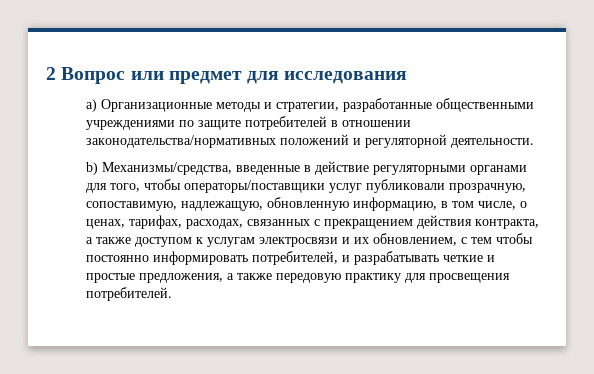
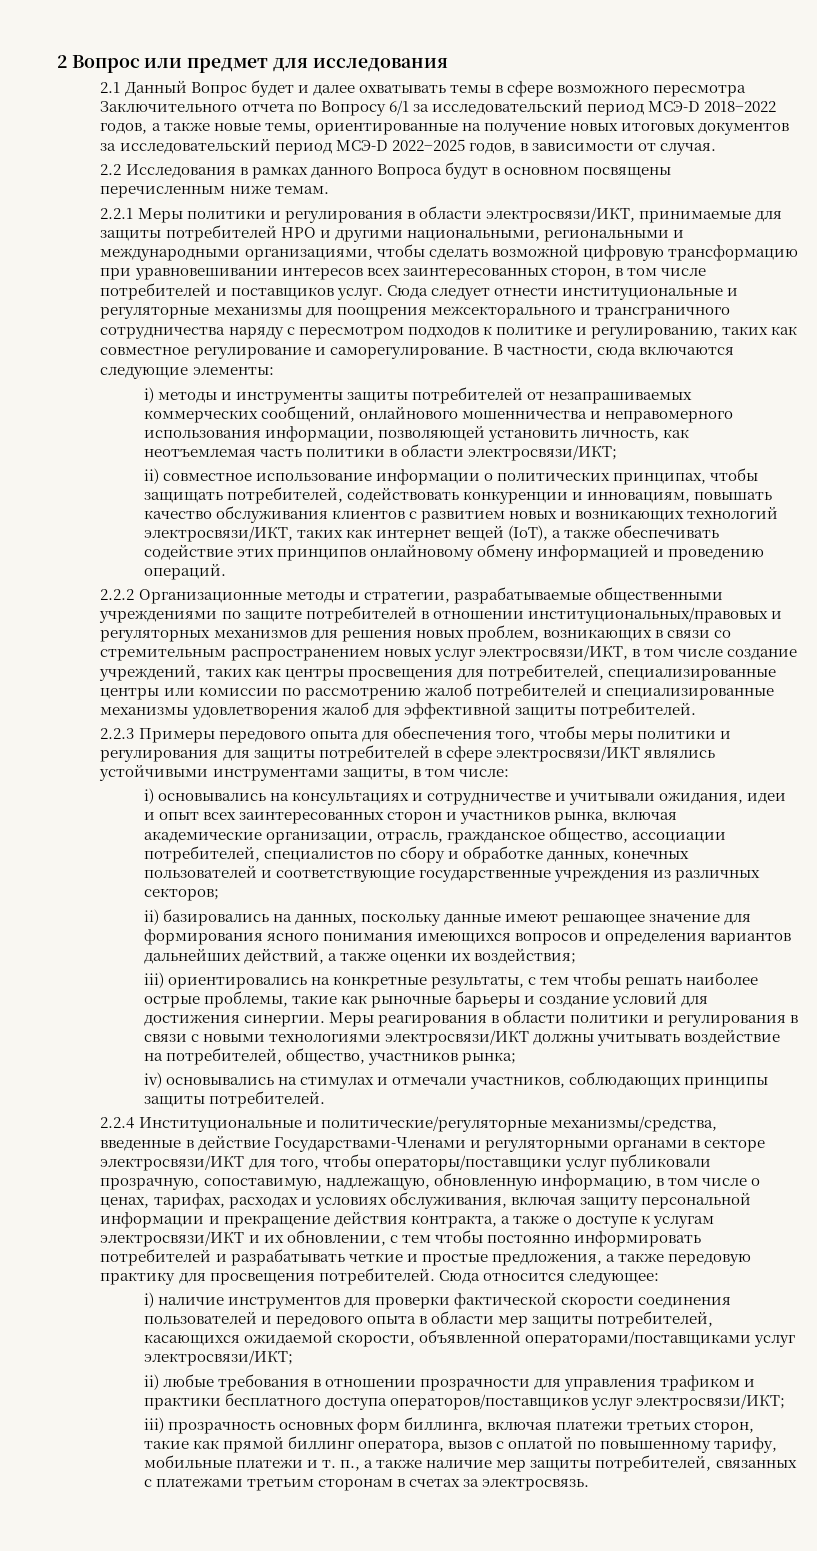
[86,99,98,112] a) -> [100,80,747,97] [100,99,776,116] [100,122,789,135] [100,138,716,155] [100,162,671,179] [100,185,329,198] [100,206,782,223] [100,225,684,242] [100,244,798,261] [100,268,706,280] [100,283,738,300] [100,306,730,319] [100,326,797,339] [100,344,734,359] [100,367,274,379] [143,387,693,404] [143,406,734,423] [143,425,690,442] [143,444,618,461] [143,468,759,485] [143,487,773,504] [143,506,779,523] [143,525,720,542] [143,544,765,561] [143,563,226,580] [100,589,135,600] 2.1 Данный Вопрос будет и далее охватывать темы в сфере возможного пересмотра Заключительного отчета по Вопросу 6/1 за исследовательский период МСЭ-D 2018−2022 годов, а также новые темы, ориентированные на получение новых итоговых документов за исследовательский период МСЭ-D 2022−2025 годов, в зависимости от случая. // 2.2 Исследования в рамках данного Вопроса будут в основном посвящены перечисленным ниже темам. // 2.2.1 Меры политики и регулирования в области электросвязи/ИКТ, принимаемые для защиты потребителей НРО и другими национальными, региональными и международными организациями, чтобы сделать возможной цифровую трансформацию при уравновешивании интересов всех заинтересованных сторон, в том числе потребителей и поставщиков услуг. Сюда следует отнести институциональные и регуляторные механизмы для поощрения межсекторального и трансграничного сотрудничества наряду с пересмотром подходов к политике и регулированию, таких как совместное регулирование и саморегулирование. В частности, сюда включаются следующие элементы: // i) методы и инструменты защиты потребителей от незапрашиваемых коммерческих сообщений, онлайнового мошенничества и неправомерного использования информации, позволяющей установить личность, как неотъемлемая часть политики в области электросвязи/ИКТ; // ii) совместное использование информации о политических принципах, чтобы защищать потребителей, содействовать конкуренции и инновациям, повышать качество обслуживания клиентов с развитием новых и возникающих технологий электросвязи/ИКТ, таких как интернет вещей (IoT), а также обеспечивать содействие этих принципов онлайновому обмену информацией и проведению операций. // 2.2.2
[343,98,433,112] разработанные -> [453,587,591,604] разрабатываемые
[86,134,535,148] [86,161,528,175] законодательства/нормативных положений и регуляторной деятельности. // b) Механизмы/средства, введенные в действие регуляторными органами -> [527,607,782,623] [100,625,731,642] [100,645,797,661] [99,664,776,681] [100,683,774,700] [100,702,696,719] [100,726,731,743] [100,745,715,762] [99,764,509,781] [143,788,787,805] [143,811,678,824] [143,827,727,844] [143,846,690,863] [143,865,761,882] [143,888,219,901] [143,909,752,926] [143,929,792,945] [143,948,577,964] [143,972,759,989] [143,991,709,1008] [143,1010,799,1027] [143,1029,781,1046] [143,1048,517,1065] [143,1072,769,1089] [143,1091,326,1108] [100,1116,717,1132] [100,1135,765,1152] [100,1155,245,1171] институциональных/правовых и регуляторных механизмов для решения новых проблем, возникающих в связи со стремительным распространением новых услуг электросвязи/ИКТ, в том числе создание учреждений, таких как центры просвещения для потребителей, специализированные центры или комиссии по рассмотрению жалоб потребителей и специализированные механизмы удовлетворения жалоб для эффективной защиты потребителей. // 2.2.3 Примеры передового опыта для обеспечения того, чтобы меры политики и регулирования для защиты потребителей в сфере электросвязи/ИКТ являлись устойчивыми инструментами защиты, в том числе: // i) основывались на консультациях и сотрудничестве и учитывали ожидания, идеи и опыт всех заинтересованных сторон и участников рынка, включая академические организации, отрасль, гражданское общество, ассоциации потребителей, специалистов по сбору и обработке данных, конечных пользователей и соответствующие государственные учреждения из различных секторов; // ii) базировались на данных, поскольку данные имеют решающее значение для формирования ясного понимания имеющихся вопросов и определения вариантов дальнейших действий, а также оценки их воздействия; // iii) ориентировались на конкретные результаты, с тем чтобы решать наиболее острые проблемы, такие как рыночные барьеры и создание условий для достижения синергии. Меры реагирования в области политики и регулирования в связи с новыми технологиями электросвязи/ИКТ должны учитывать воздействие на потребителей, общество, участников рынка; // iv) основывались на стимулах и отмечали участников, соблюдающих принципы защиты потребителей. // 2.2.4 Институциональные и политические/регуляторные механизмы/средства, введенные в действие Государствами-Членами и регуляторными органами в секторе электросвязи/ИКТ
[478,201,517,210] числе, -> [701,1178,747,1186] числе
[186,219,414,229] расходах, связанных с прекращением -> [228,1192,751,1209] [100,1212,330,1228] расходах и условиях обслуживания, включая защиту персональной информации и прекращение
[135,237,193,247] доступом -> [562,1216,637,1228] о доступе
[259,237,339,247] электросвязи -> [100,1231,245,1247] электросвязи/ИКТ
[373,233,458,246] обновлением, -> [286,1230,386,1246] обновлении,
[252,251,339,265] потребителей, -> [100,1249,212,1266] потребителей
(173, 294) none -> [438,1270,659,1285] [143,1292,732,1309] [143,1311,714,1328] [143,1330,796,1347] [143,1350,293,1366] [143,1374,756,1391] [143,1393,786,1410] [143,1417,755,1434] [143,1436,778,1453] [143,1455,797,1472] [143,1478,590,1491] Сюда относится следующее: // i) наличие инструментов для проверки фактической скорости соединения пользователей и передового опыта в области мер защиты потребителей, касающихся ожидаемой скорости, объявленной операторами/поставщиками услуг электросвязи/ИКТ; // ii) любые требования в отношении прозрачности для управления трафиком и практики бесплатного доступа операторов/поставщиков услуг электросвязи/ИКТ; // iii) прозрачность основных форм биллинга, включая платежи третьих сторон, такие как прямой биллинг оператора, вызов с оплатой по повышенному тарифу, мобильные платежи и т. п., а также наличие мер защиты потребителей, связанных с платежами третьим сторонам в счетах за электросвязь.

